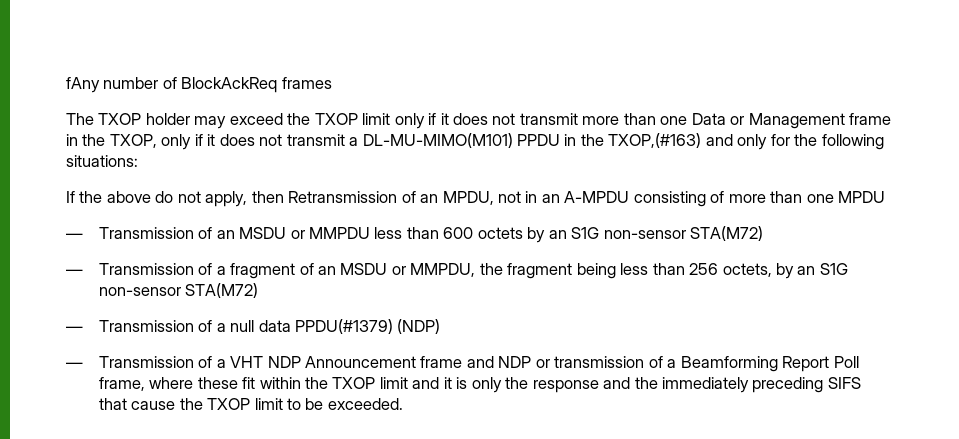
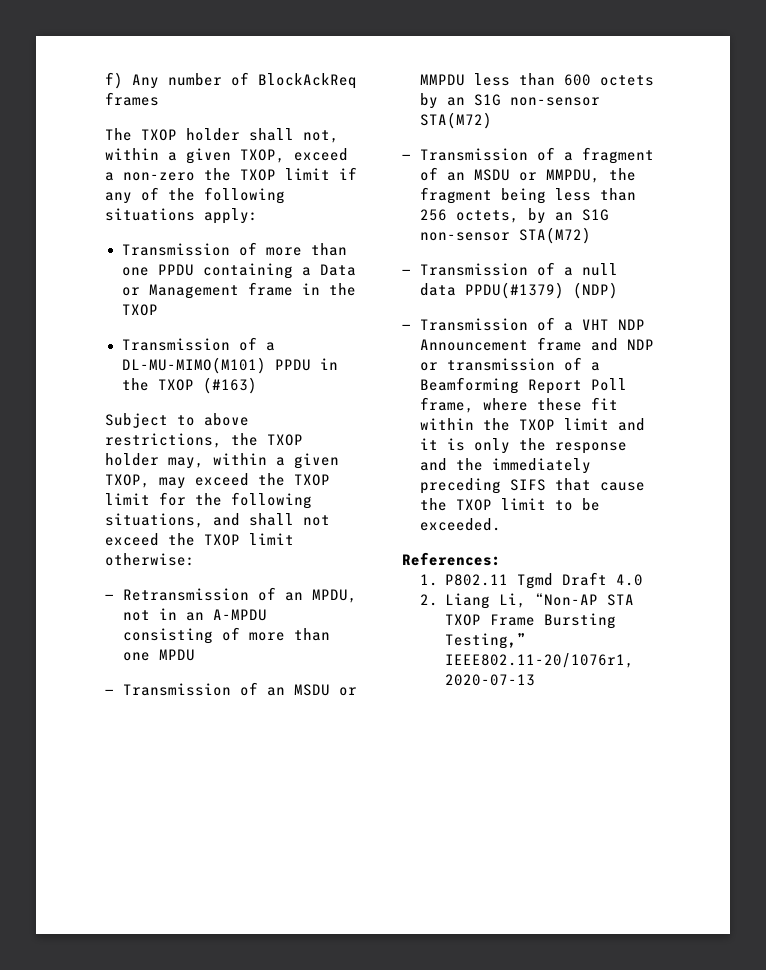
[66,77,100,93] fAny -> [105,72,159,89] f) Any
[194,113,688,129] may exceed the TXOP limit only if it does not transmit more than one -> [249,128,339,143] [105,148,348,164] [105,167,357,181] [105,187,285,204] [105,208,258,224] [121,242,347,256] [121,263,311,279] shall not, within a given TXOP, exceed a non-zero the TXOP limit if any of the following situations apply: // Transmission of more than one PPDU containing a
[109,134,345,150] TXOP, only if it does not transmit -> [121,304,158,316] [121,337,257,351] TXOP // Transmission of
[608,133,884,150] [66,155,138,167] [66,191,284,207] TXOP,(#163) and only for the following situations: // If the above do not apply, then -> [157,377,257,394] [105,413,249,428] [105,433,303,448] [105,453,339,469] [105,473,330,489] [105,492,312,509] [105,513,330,528] [105,533,294,546] [105,553,195,566] [105,594,114,600] TXOP (#163) // Subject to above restrictions, the TXOP holder may, within a given TXOP, may exceed the TXOP limit for the following situations, and shall not exceed the TXOP limit otherwise: // —
(403, 404) none -> [402,552,501,566] [419,572,644,589] [419,593,635,609] [445,613,617,629] [445,633,527,649] [445,653,635,668] [445,674,536,686] // References: // 1. P802.11 Tgmd Draft 4.0 // 2. Liang Li, “Non-AP STA TXOP Frame Bursting Testing,” IEEE802.11-20/1076r1, 2020-07-13

